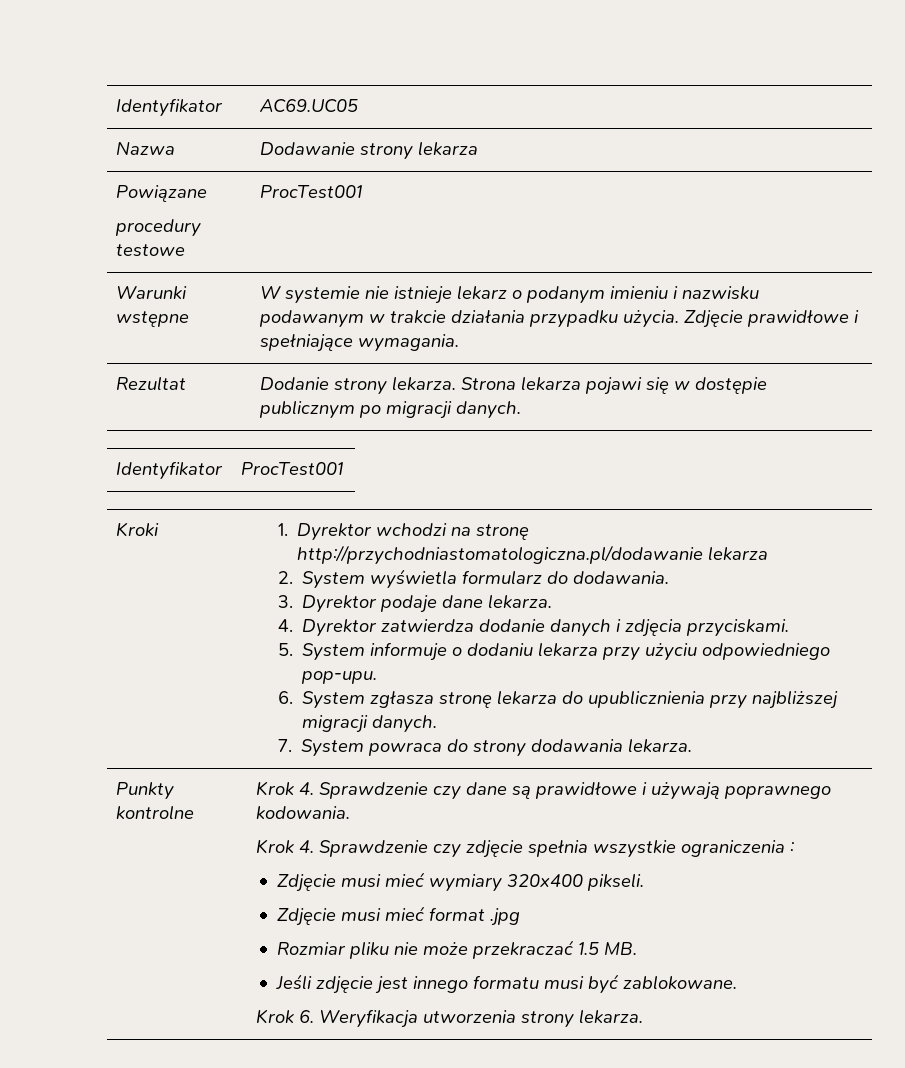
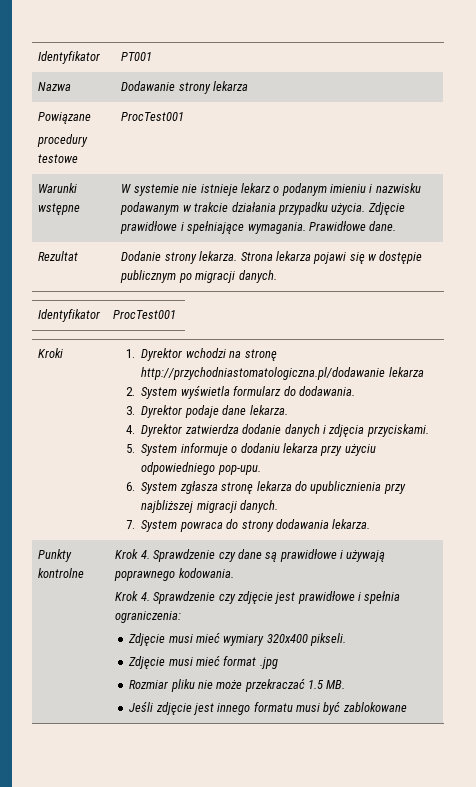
[116,98,224,117] [259,99,359,112] Identyfikator | AC69.UC05 -> [38,51,101,64] [121,52,153,61] Identyfikator | PT001
(460, 343) none -> [308,221,397,231] Prawidłowe dane.
[528,839,795,858] spełnia wszystkie ograniczenia : -> [274,591,401,604] [115,611,182,623] jest prawidłowe i spełnia ograniczenia:
[622,975,737,990] [256,1009,644,1028] zablokowane. // Krok 6. Weryfikacja utworzenia strony lekarza. -> [342,702,407,712] zablokowane

